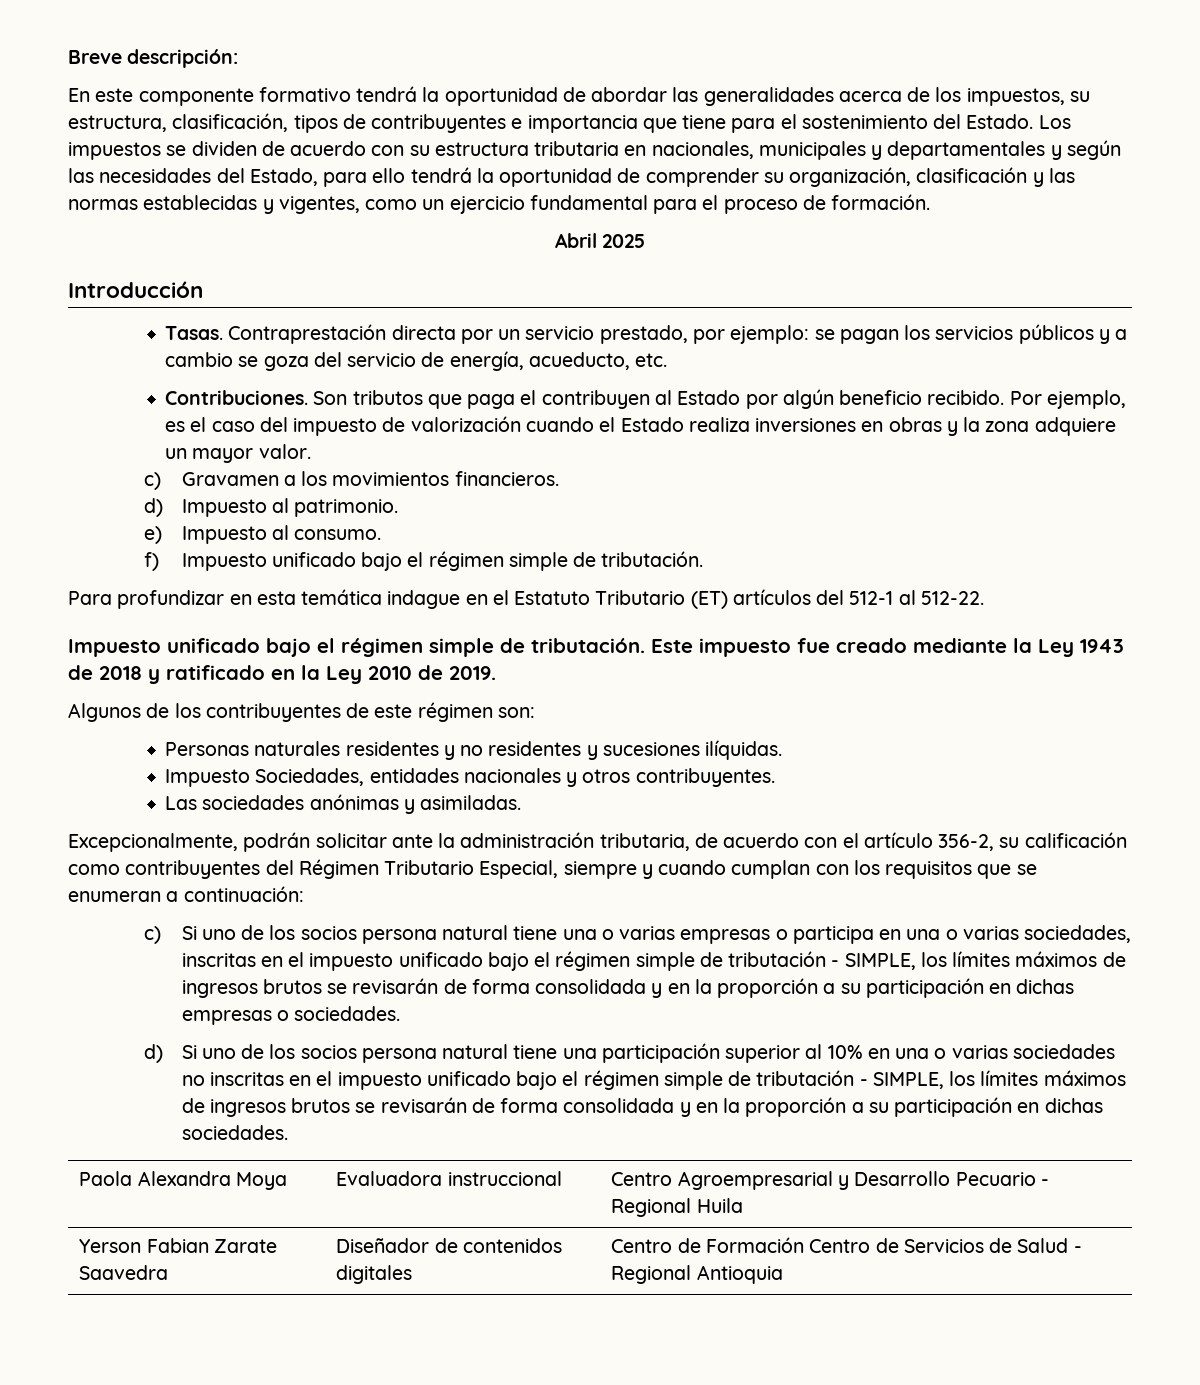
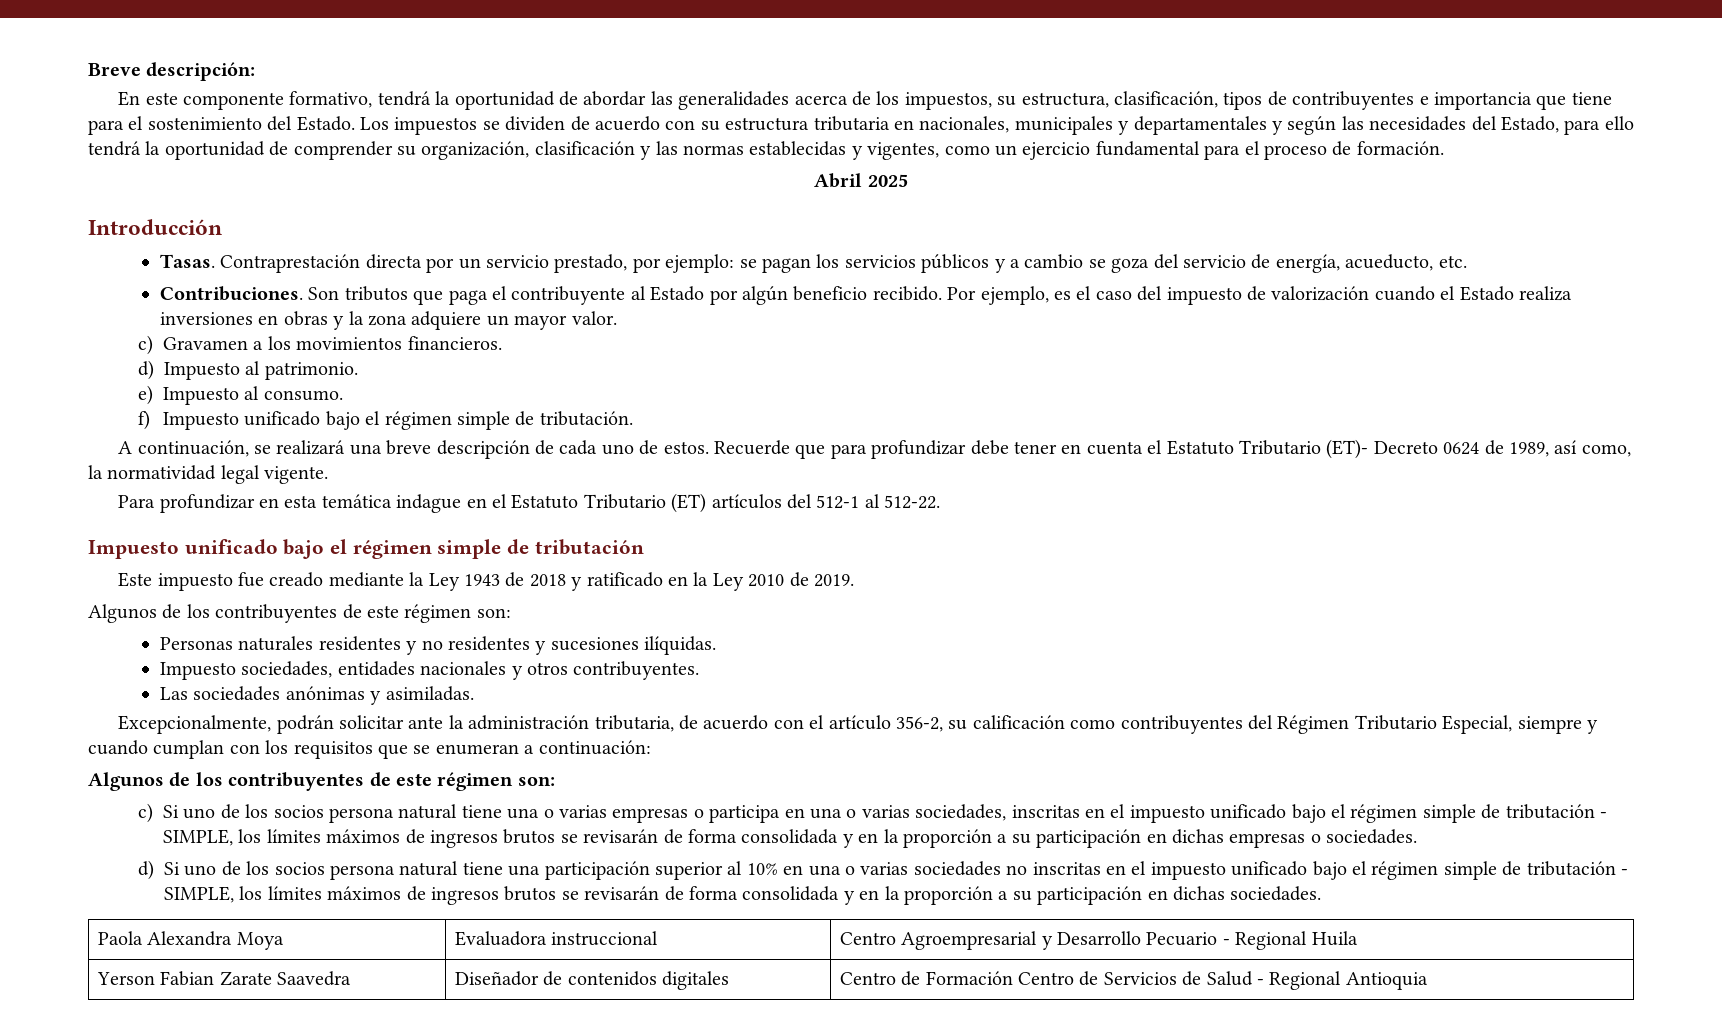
[258,87,351,102] formativo -> [289,91,373,108] formativo,
[541,390,650,409] contribuyen -> [511,286,626,305] contribuyente
(704, 559) none -> [118,439,1631,459] [88,465,329,484] // A continuación, se realizará una breve descripción de cada uno de estos. Recuerde que para profundizar debe tener en cuenta el Estatuto Tributario (ET)- Decreto 0624 de 1989, así como, la normatividad legal vigente.
[531,638,645,653] tributación. -> [534,539,644,555] tributación //
[255,768,365,786] Sociedades, -> [241,661,333,678] sociedades,
(304, 894) none -> [88,772,555,791] // Algunos de los contribuyentes de este régimen son:

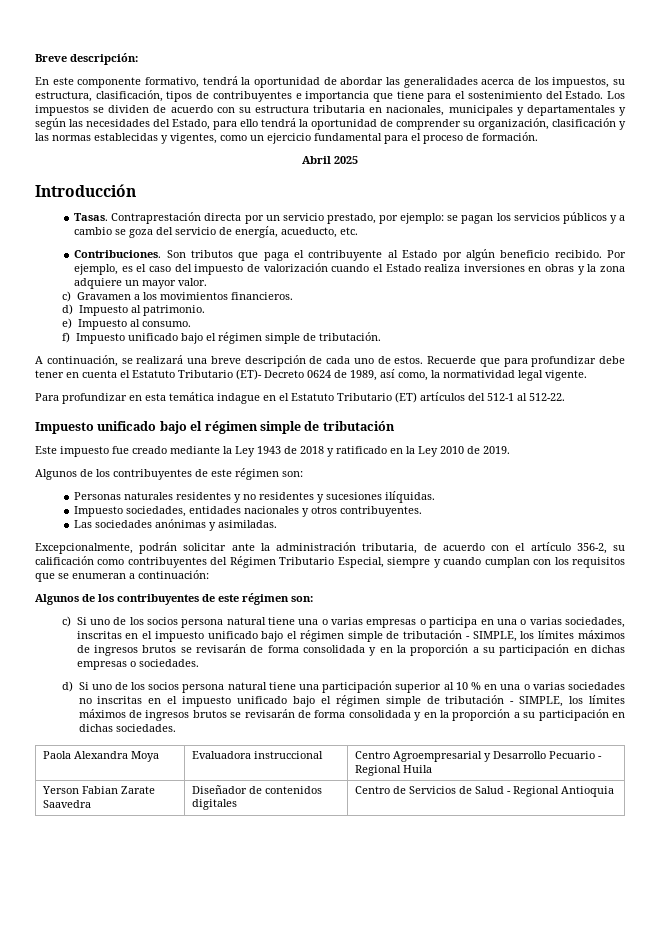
[746,863,778,875] 10% -> [455,682,482,690] 10 %
[925,971,1099,986] Formación Centro de -> (406, 790) none

